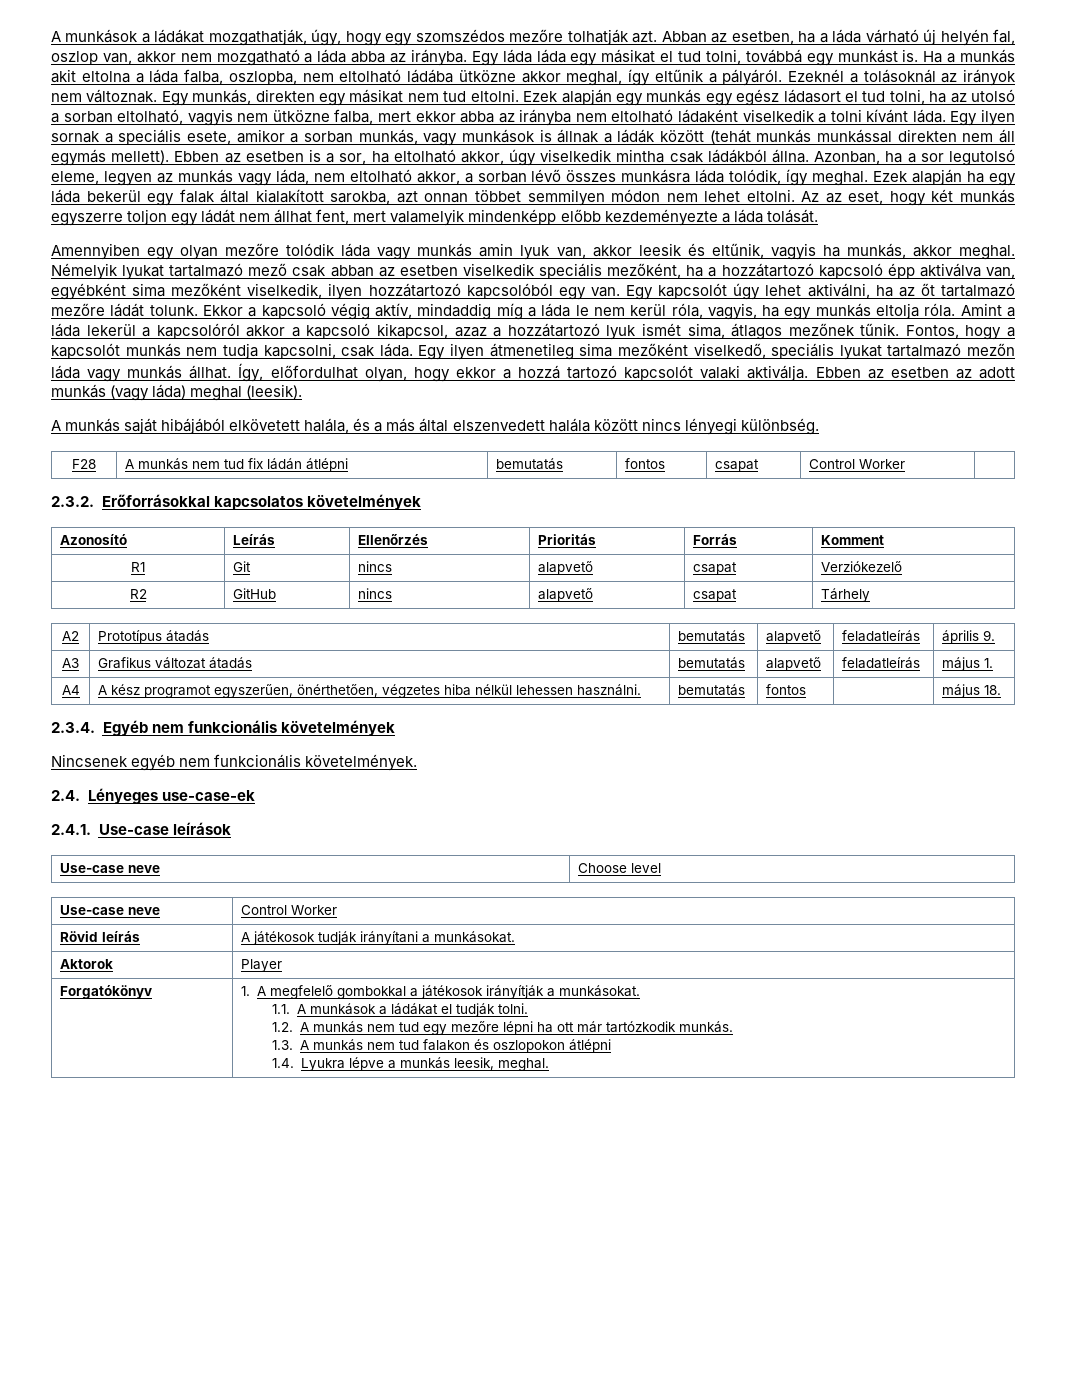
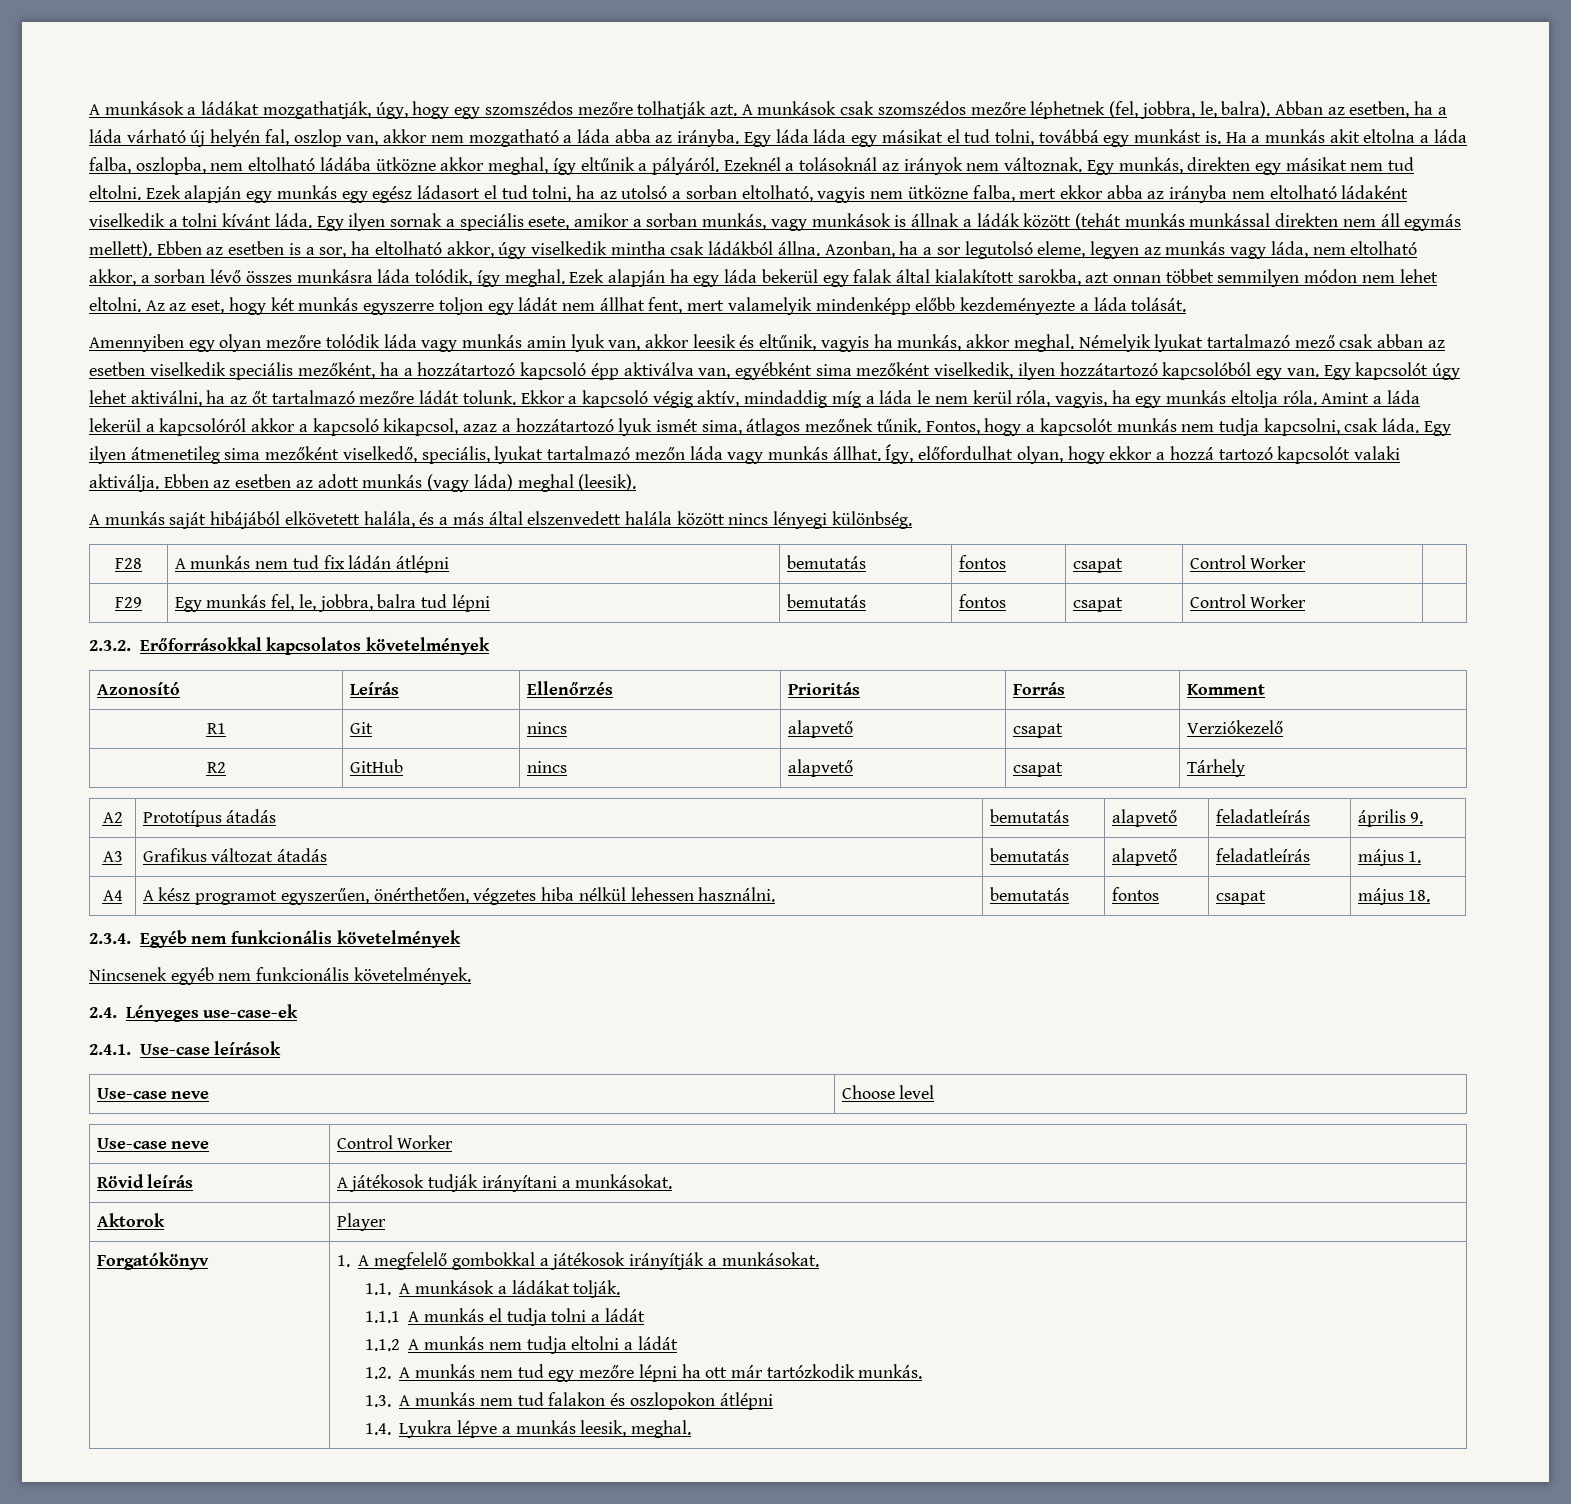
(658, 37) none -> [741,101,1271,119] A munkások csak szomszédos mezőre léphetnek (fel, jobbra, le, balra).
[771,343,835,359] speciális -> [421,446,490,464] speciális,
(906, 464) none -> [115,597,142,608] [174,594,490,612] [786,594,866,608] [958,594,1006,608] [1072,597,1123,612] [1189,594,1307,608] // F29 | Egy munkás fel, le, jobbra, balra tud lépni | bemutatás | fontos | csapat | Control Worker |
(807, 689) none -> [1215,890,1266,905] csapat
[440,1003,528,1017] el tudják tolni. -> [573,1280,621,1298] [364,1308,645,1326] [364,1336,678,1354] tolják. // 1.1.1 A munkás el tudja tolni a ládát // 1.1.2 A munkás nem tudja eltolni a ládát

